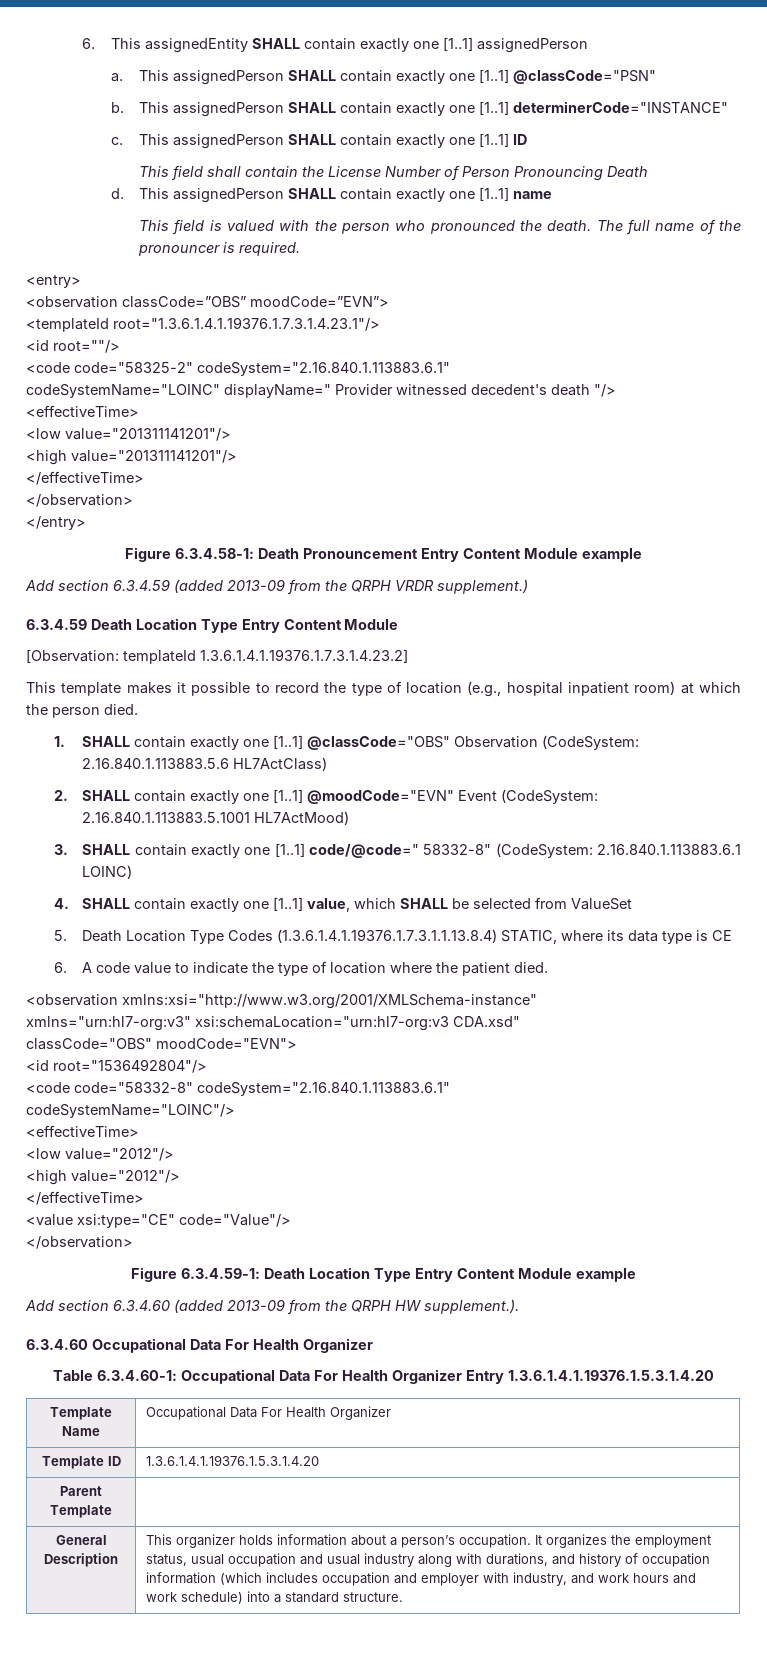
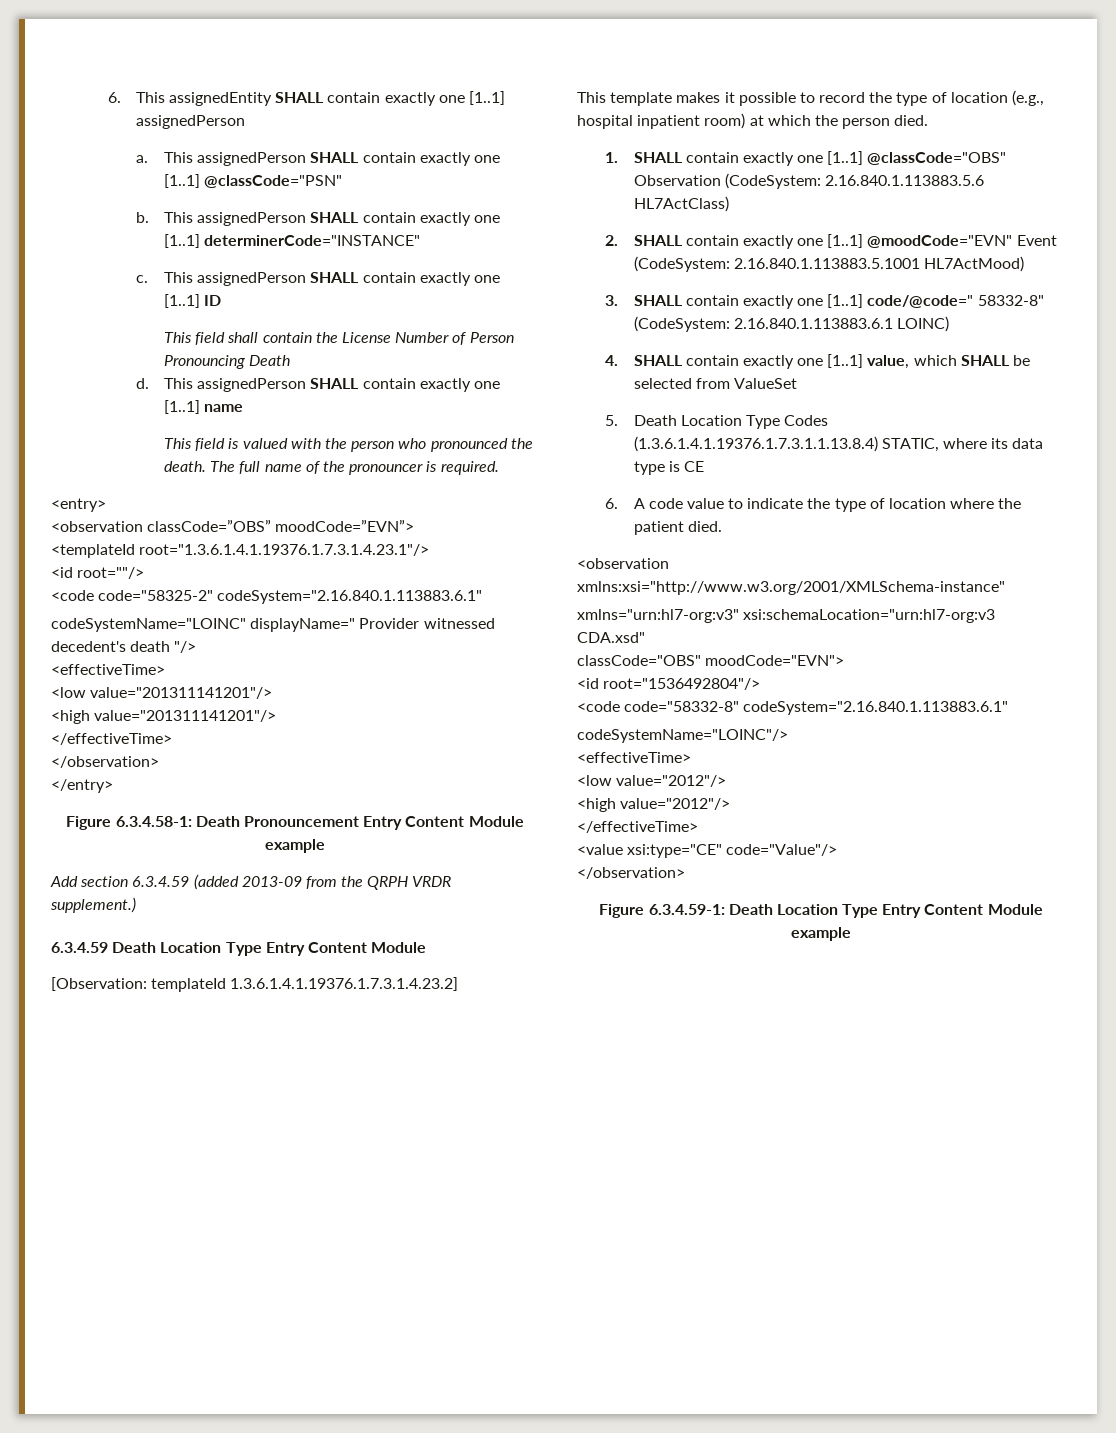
[25,1299,519,1315] [26,1338,373,1353] [53,1369,714,1384] [50,1407,112,1420] [62,1426,100,1436] [146,1406,392,1420] [41,1456,121,1469] [146,1455,320,1466] [60,1486,102,1496] [50,1505,112,1518] [55,1535,107,1545] [44,1553,118,1567] [146,1534,712,1548] [146,1553,711,1567] [146,1572,697,1586] [146,1591,404,1604] // Add section 6.3.4.60 (added 2013-09 from the QRPH HW supplement.). // 6.3.4.60 Occupational Data For Health Organizer // Table 6.3.4.60-1: Occupational Data For Health Organizer Entry 1.3.6.1.4.1.19376.1.5.3.1.4.20 // Template Name | Occupational Data For Health Organizer // Template ID | 1.3.6.1.4.1.19376.1.5.3.1.4.20 // Parent Template | // General Description | This organizer holds information about a person’s occupation. It organizes the employment status, usual occupation and usual industry along with durations, and history of occupation information (which includes occupation and employer with industry, and work hours and work schedule) into a standard structure. -> (851, 934) none

